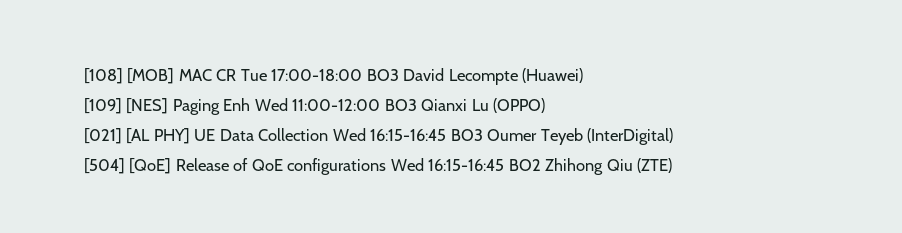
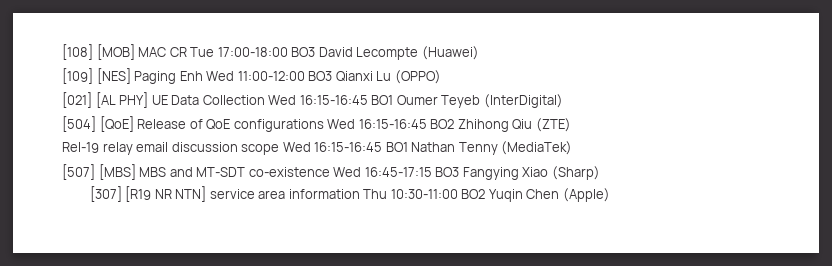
[450,129,483,141] BO3 -> [371,95,394,105] BO1
(673, 165) none -> [62,141,573,155] [62,164,600,180] [89,186,610,202] // Rel-19 relay email discussion scope Wed 16:15-16:45 BO1 Nathan Tenny (MediaTek) // [507] [MBS] MBS and MT-SDT co-existence Wed 16:45-17:15 BO3 Fangying Xiao (Sharp) // [307] [R19 NR NTN] service area information Thu 10:30-11:00 BO2 Yuqin Chen (Apple)

